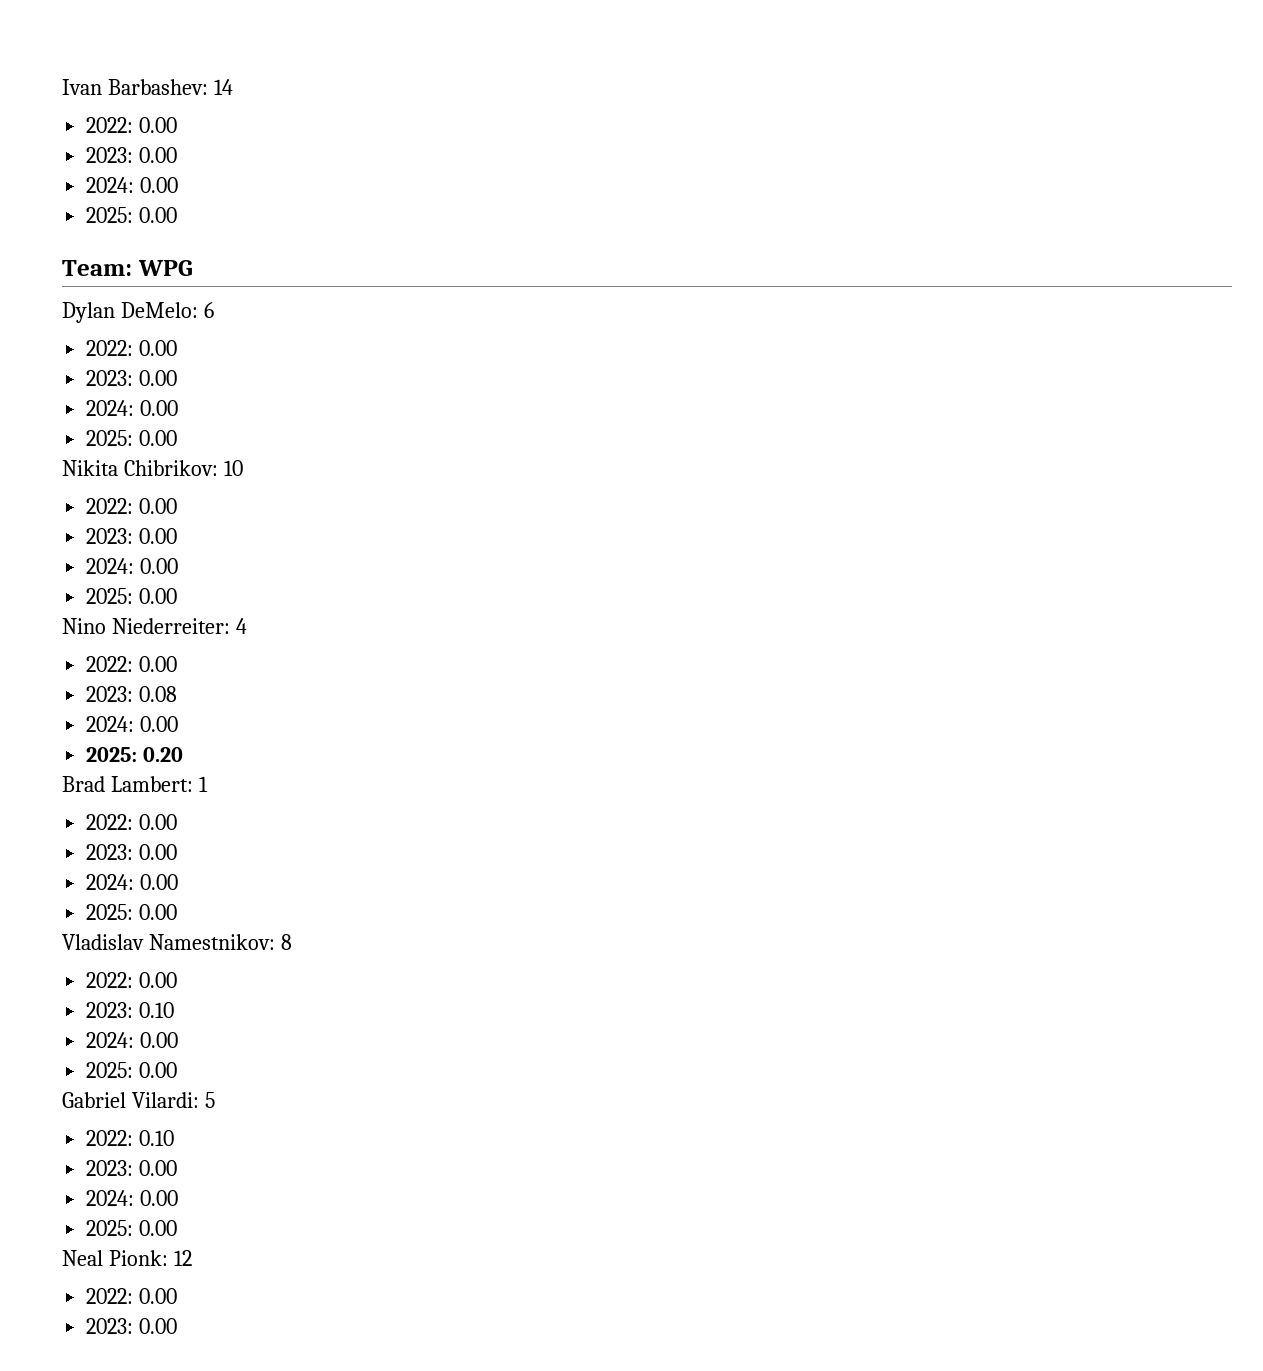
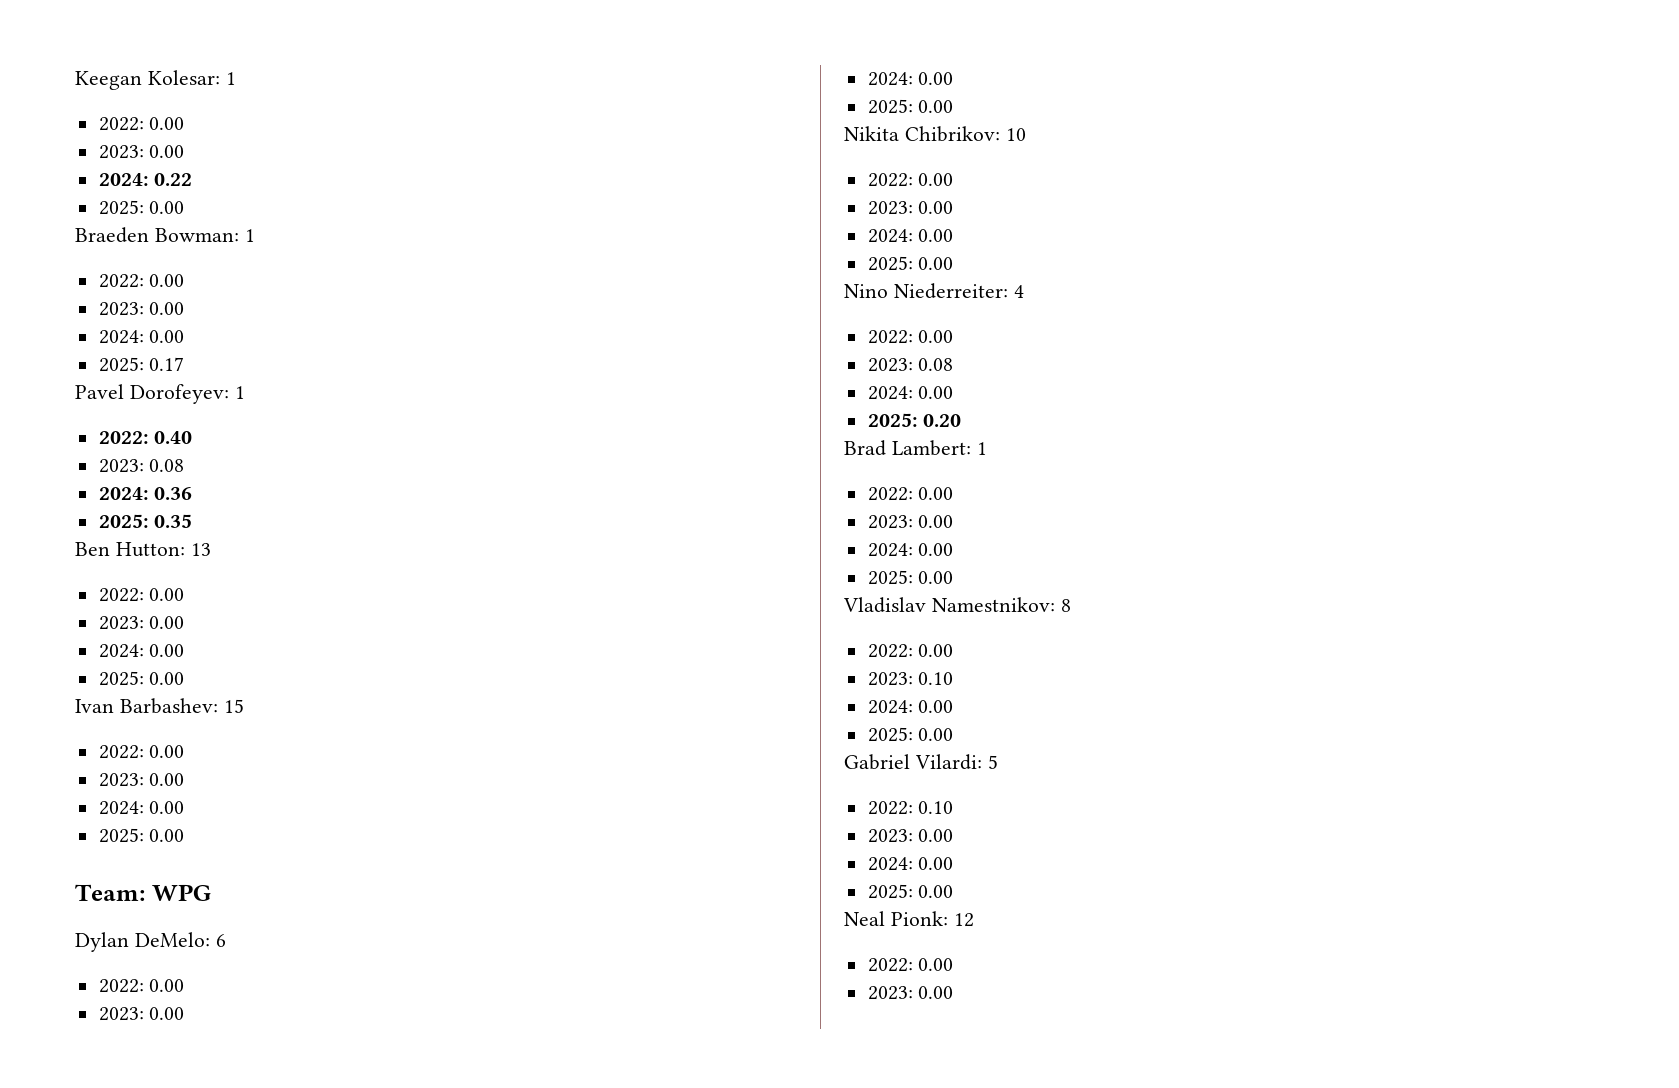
(62, 87) none -> [75,70,236,90] [98,117,185,131] [98,145,185,159] [98,173,193,186] [98,200,185,215] [75,227,255,243] [98,274,185,288] [98,302,185,316] [98,330,185,344] [98,357,185,372] [75,384,245,404] [98,431,193,444] [98,459,185,473] [98,487,193,500] [98,514,193,528] [75,542,211,557] [98,588,185,602] [98,616,185,630] [98,644,185,658] [98,671,185,686] Keegan Kolesar: 1 // 2022: 0.00 // 2023: 0.00 // 2024: 0.22 // 2025: 0.00 // Braeden Bowman: 1 // 2022: 0.00 // 2023: 0.00 // 2024: 0.00 // 2025: 0.17 // Pavel Dorofeyev: 1 // 2022: 0.40 // 2023: 0.08 // 2024: 0.36 // 2025: 0.35 // Ben Hutton: 13 // 2022: 0.00 // 2023: 0.00 // 2024: 0.00 // 2025: 0.00 //
[213,79,233,95] 14 -> [223,699,244,713] 15

